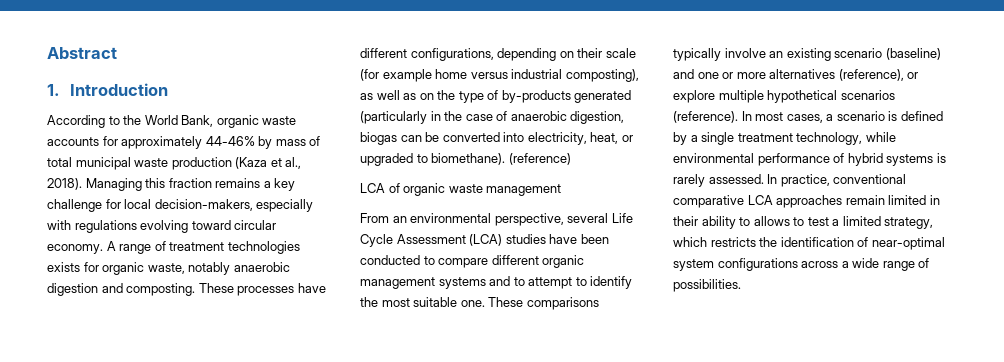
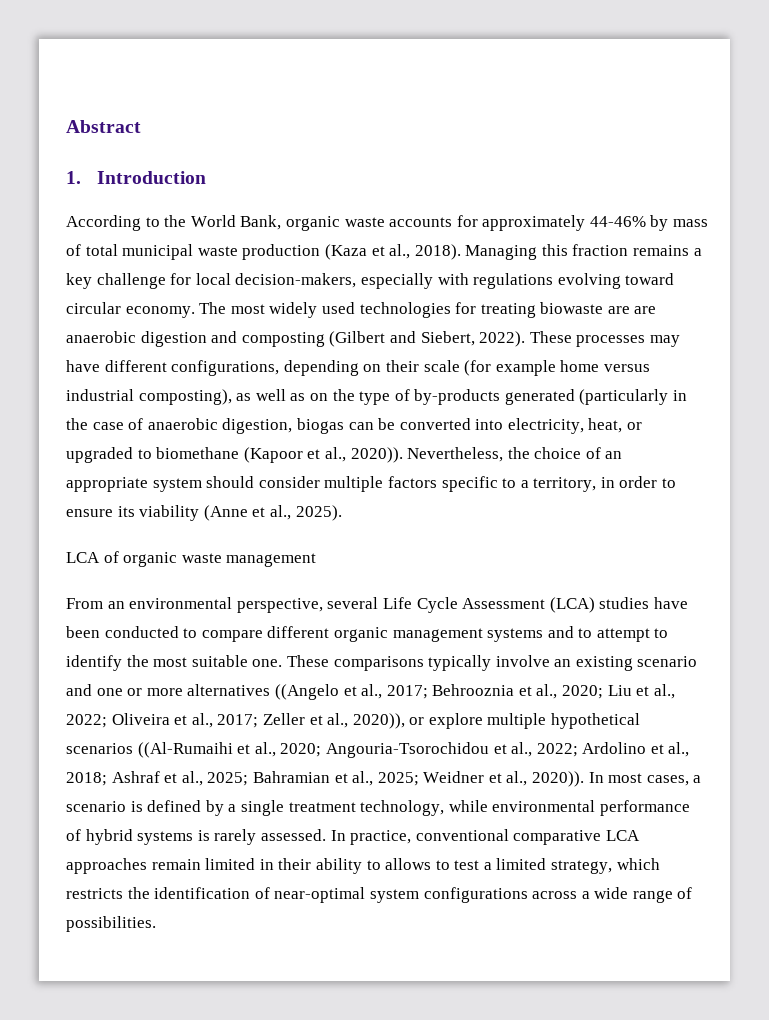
[106,241,300,254] [47,262,290,275] [47,283,196,296] A range of treatment technologies exists for organic waste, notably anaerobic digestion and composting. -> [199,302,657,318] [66,331,526,347] The most widely used technologies for treating biowaste are are anaerobic digestion and composting (Gilbert and Siebert, 2022).
(295, 291) none -> [649,335,680,347] may
[431,153,571,165] biomethane). (reference) -> [156,447,623,463] [66,476,677,492] [66,505,342,521] biomethane (Kapoor et al., 2020)). Nevertheless, the choice of an appropriate system should consider multiple factors specific to a territory, in order to ensure its viability (Anne et al., 2025).
[885,48,941,60] (baseline) -> (698, 661) none
[838,69,904,81] (reference), -> [274,684,675,700] [66,713,405,729] ((Angelo et al., 2017; Behrooznia et al., 2020; Liu et al., 2022; Oliveira et al., 2017; Zeller et al., 2020)),
[673,111,738,123] (reference). -> [137,742,690,758] [66,771,585,787] ((Al-Rumaihi et al., 2020; Angouria-Tsorochidou et al., 2022; Ardolino et al., 2018; Ashraf et al., 2025; Bahramian et al., 2025; Weidner et al., 2020)).

